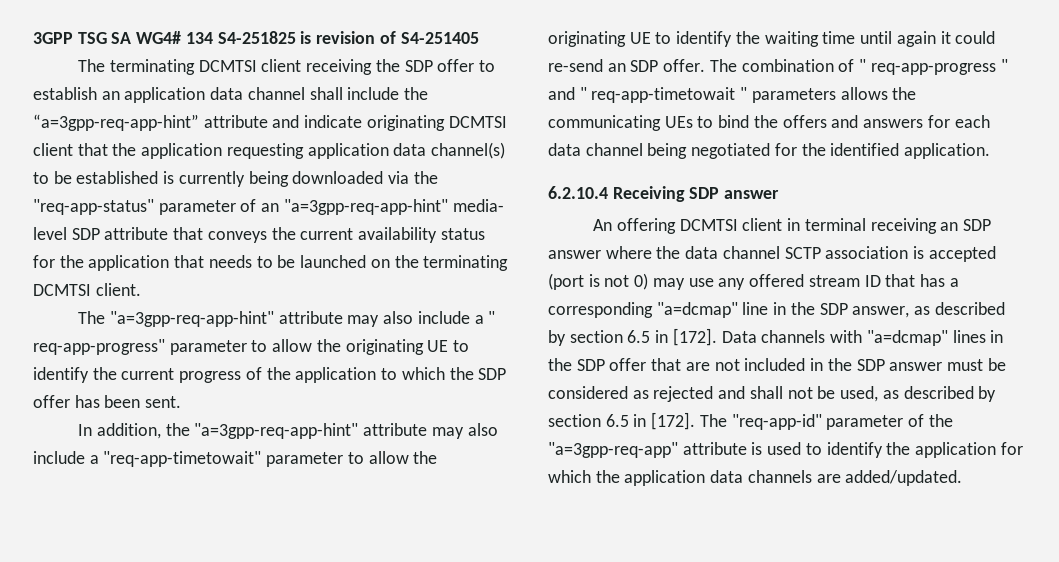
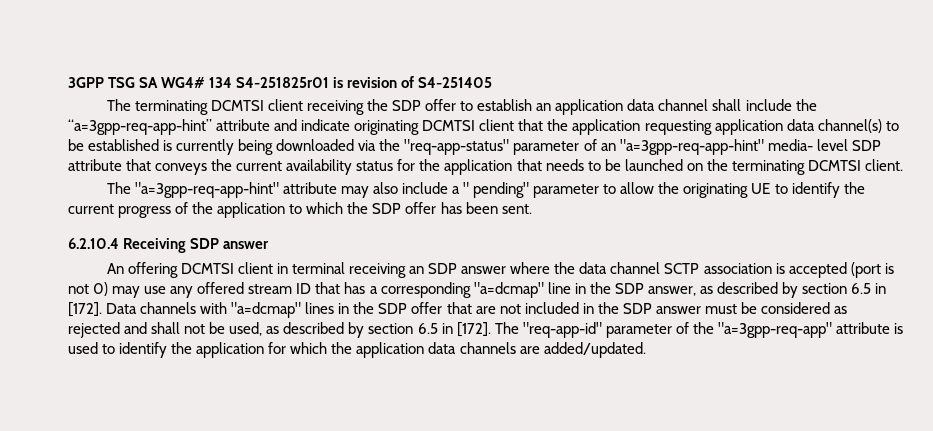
[217,31,296,44] S4-251825 -> [236,77,330,88] S4-251825r01
[33,339,165,355] req-app-progress" -> [473,182,530,198] pending"
[78,423,498,439] [33,451,438,467] [548,31,996,47] [548,59,1008,75] [548,87,917,103] [548,115,990,131] [548,143,991,159] // In addition, the "a=3gpp-req-app-hint" attribute may also include a "req-app-timetowait" parameter to allow the originating UE to identify the waiting time until again it could re-send an SDP offer. The combination of " req-app-progress " and " req-app-timetowait " parameters allows the communicating UEs to bind the offers and answers for each data channel being negotiated for the identified application. -> (532, 209) none

